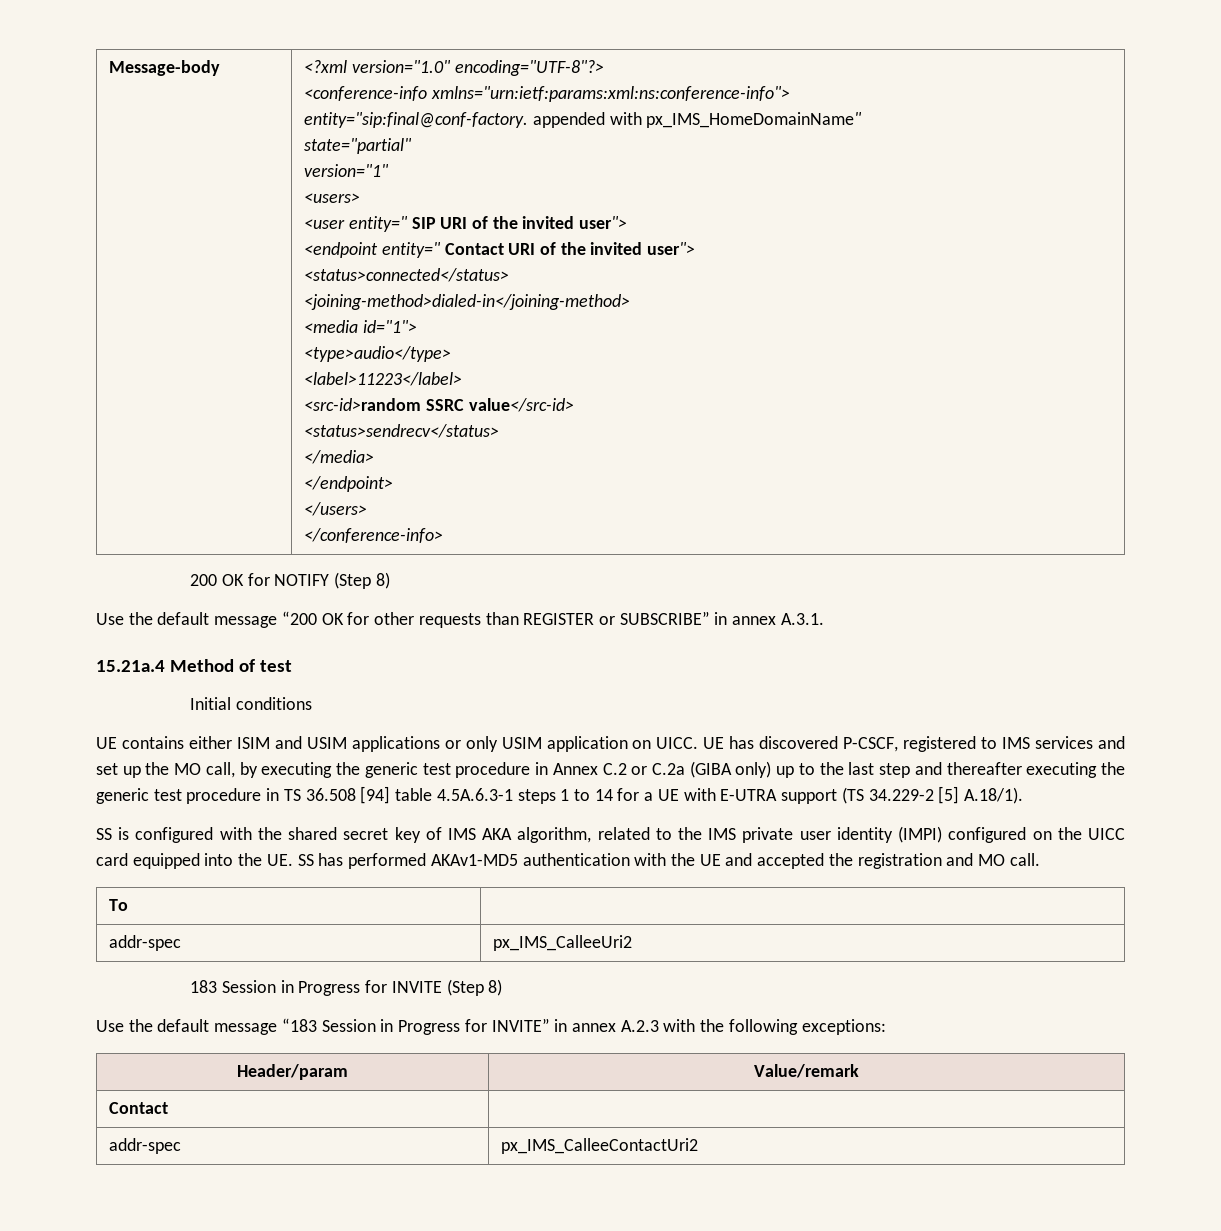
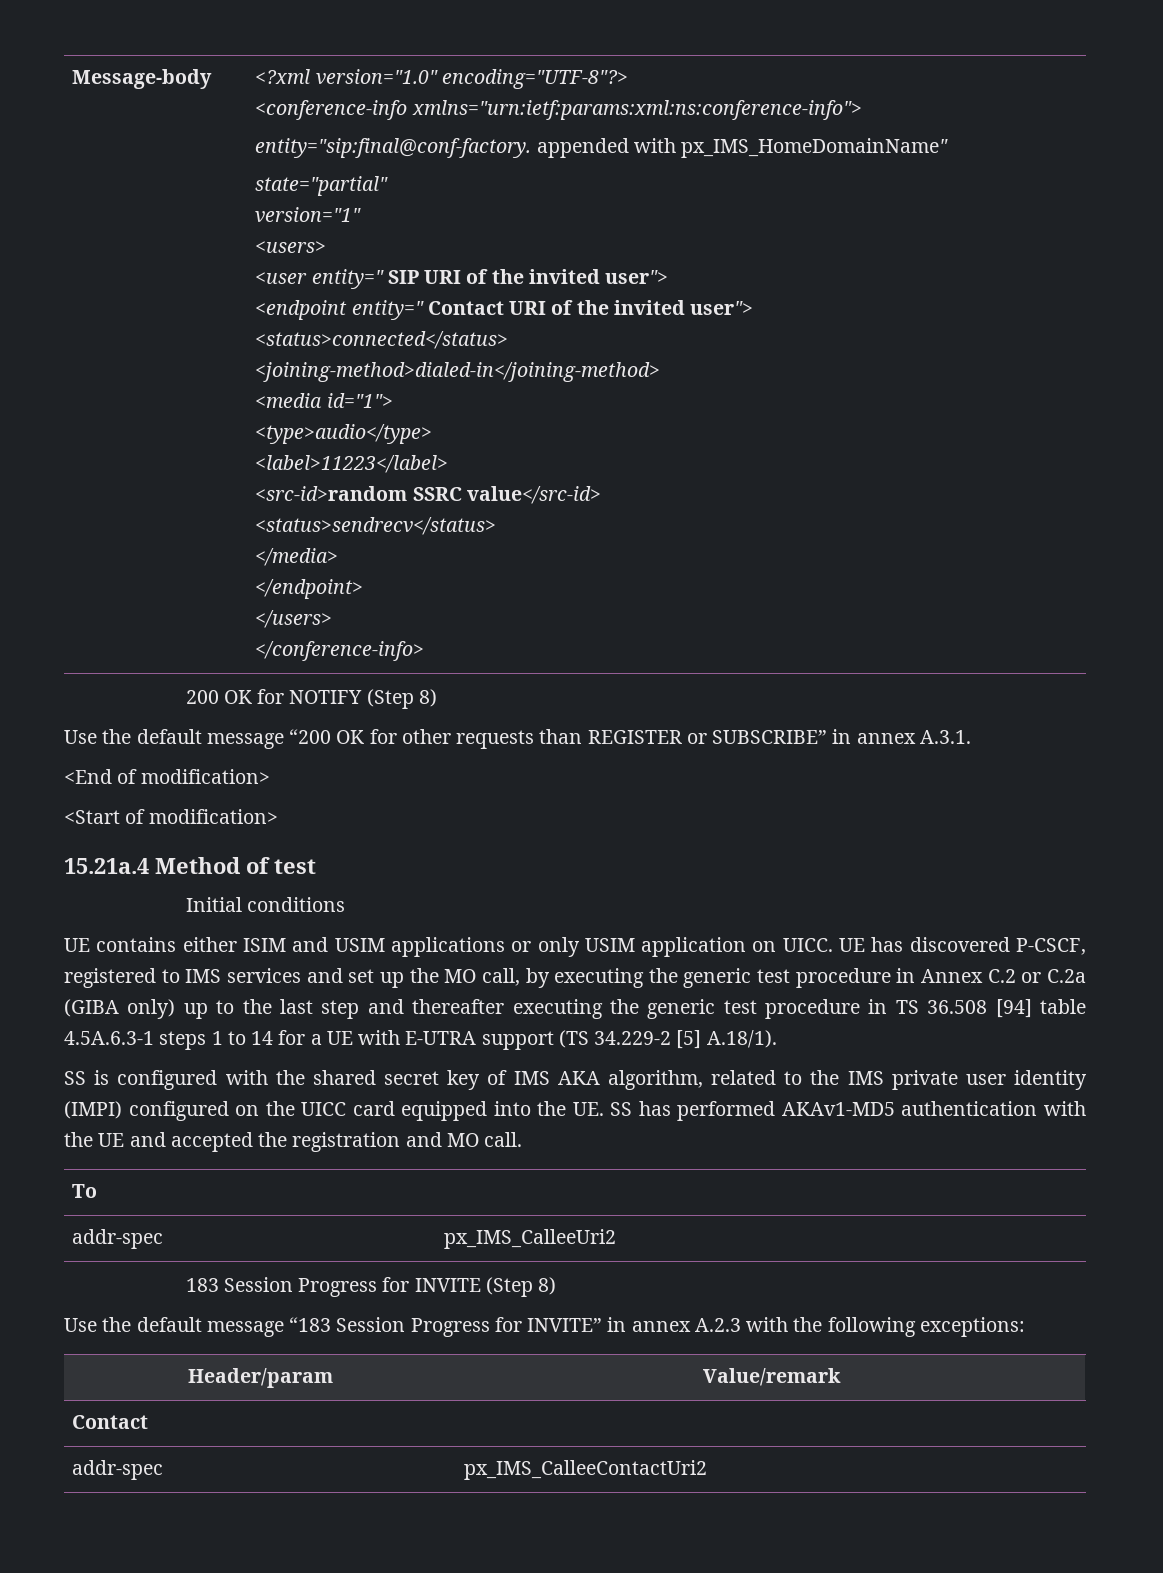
(824, 619) none -> [64,769,270,784] [64,809,278,824] // <End of modification> // <Start of modification>
[280,980,294,993] in -> (293, 1284) none
[380,1019,394,1032] in -> (406, 1324) none

